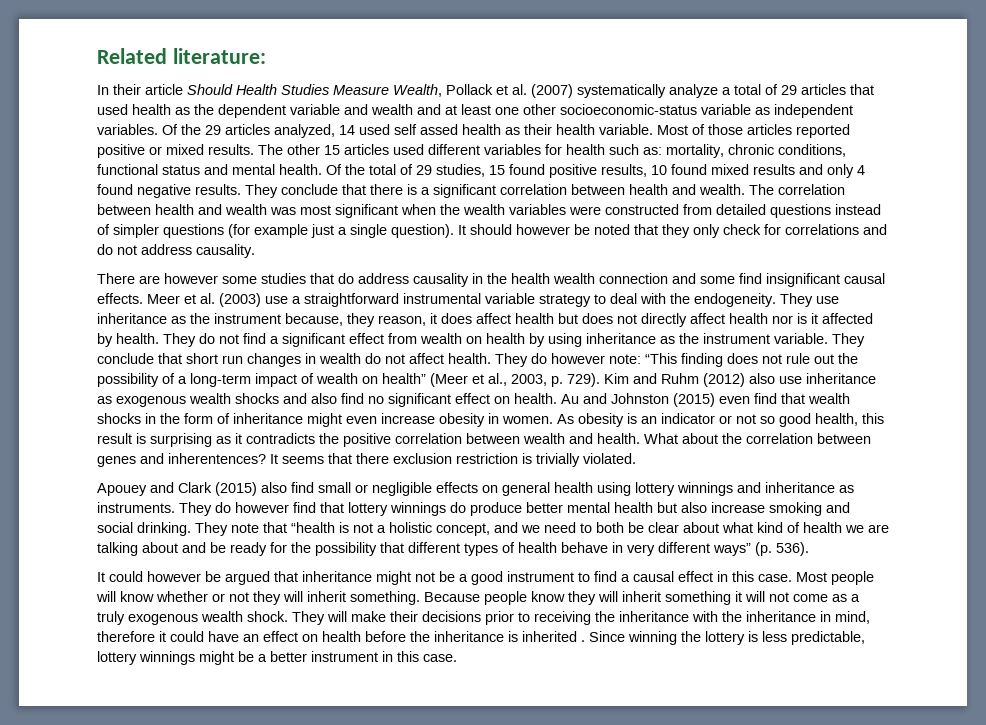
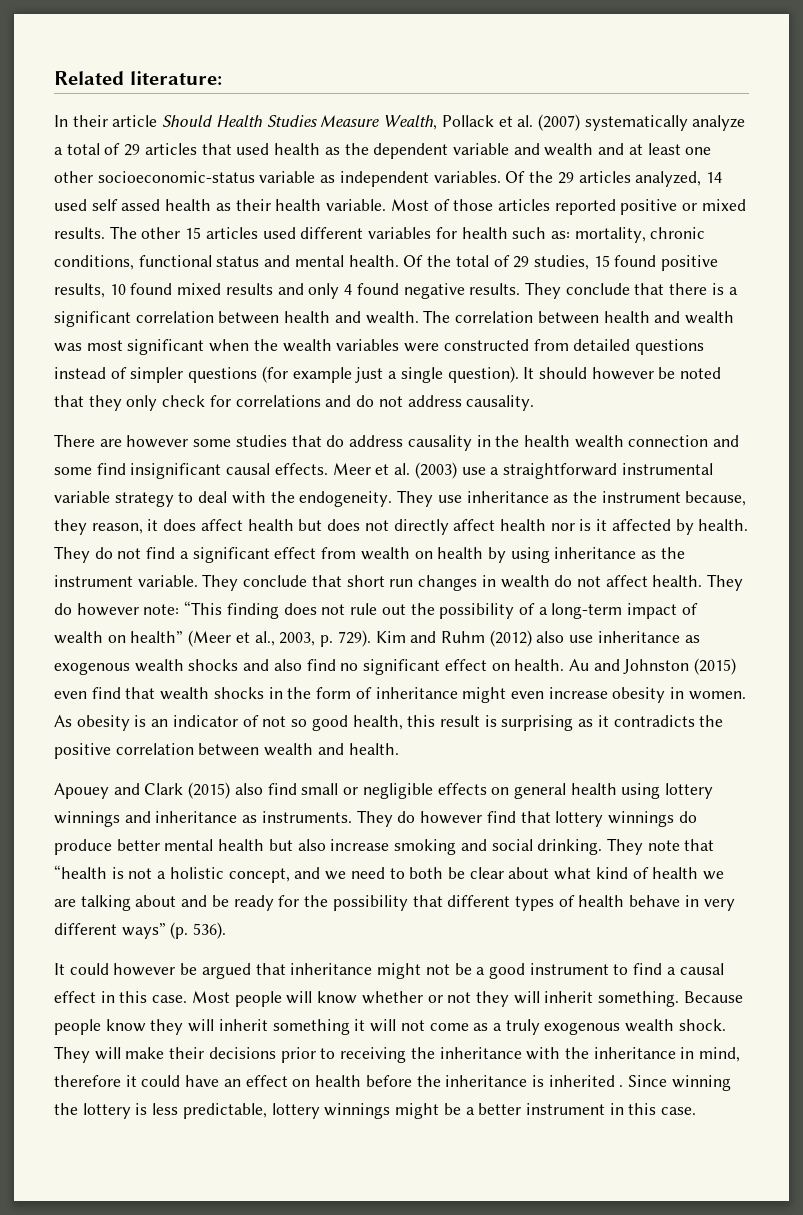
[719,415,732,424] or -> [242,715,259,727] of
[644,433,871,444] [97,453,636,467] What about the correlation between genes and inherentences? It seems that there exclusion restriction is trivially violated. -> (399, 749) none

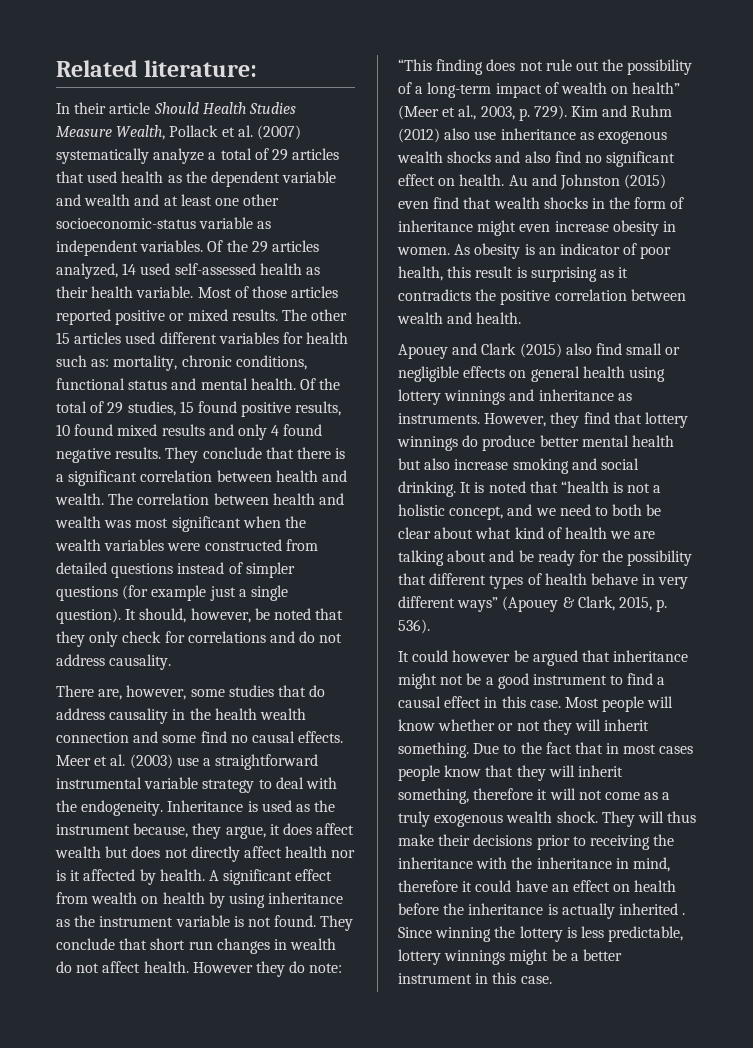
[91,199,161,211] self assed -> [174,263,256,275] self-assessed
[538,367,654,380] should however -> [139,608,251,623] should, however,
[99,435,189,448] are however -> [98,685,187,700] are, however,
[130,463,222,479] insignificant -> [230,735,248,743] no
[397,490,549,507] They use inheritance -> [167,800,292,812] Inheritance is used
[91,523,143,534] reason, -> [225,826,266,839] argue,
[247,519,294,531] health -> [55,846,101,858] wealth
[54,546,189,563] They do not find a -> [208,870,219,881] A
[137,575,198,587] variable. -> [175,915,317,927] variable is not found.
[707,574,744,591] [54,603,139,616] They do however -> [192,961,306,977] However they do
[262,715,348,731] not so good -> [640,246,672,259] poor
[356,810,483,827] They do however -> [484,412,580,428] However, they
[606,838,680,855] They note -> [460,481,526,493] It is noted
[170,922,189,939] (p. -> [502,596,668,612] (Apouey & Clark, 2015, p.
[683,991,743,1003] Because -> [473,742,694,754] Due to the fact that in most cases
[150,1019,350,1035] they will inherit something -> [485,765,623,781] [398,788,534,804] that they will inherit something, therefore
(121, 1053) none -> [667,811,697,823] thus
(544, 1081) none -> [561,903,615,919] actually

